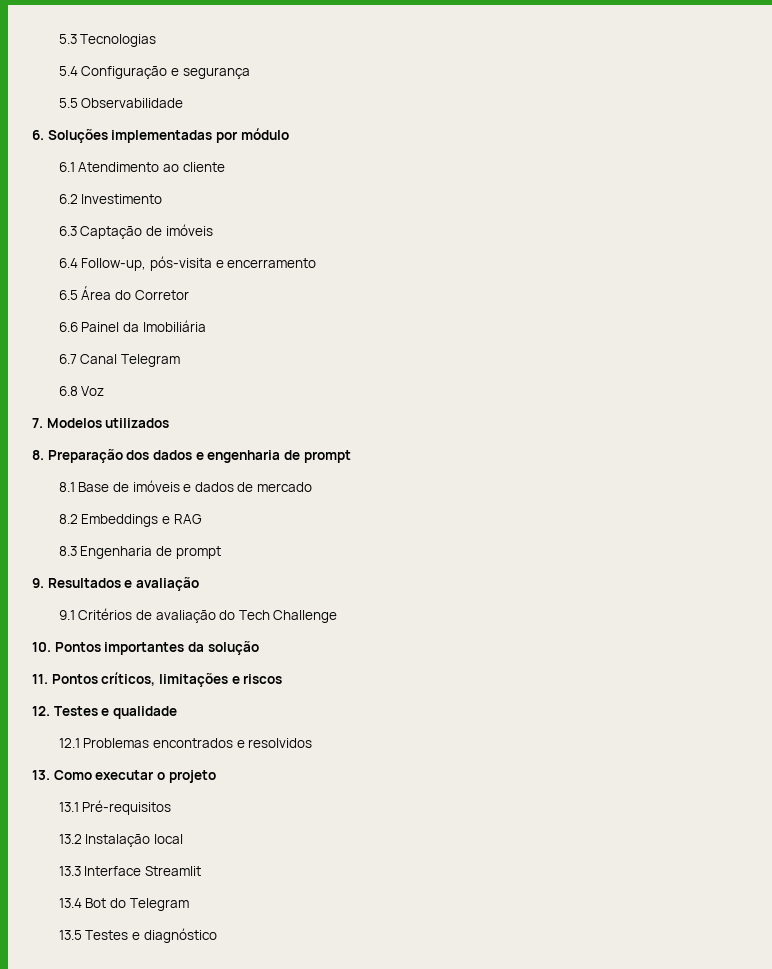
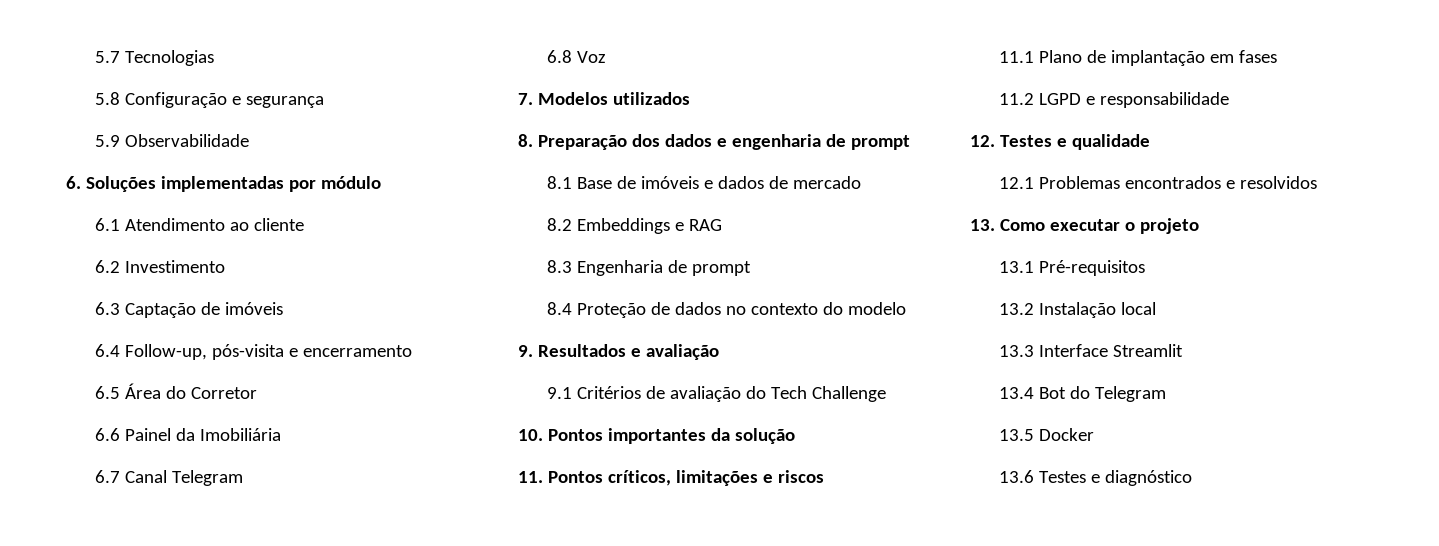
[58,34,77,44] 5.3 -> [95,51,121,63] 5.7
[58,66,78,76] 5.4 -> [95,92,121,105] 5.8
[58,98,78,108] 5.5 -> [95,135,121,147] 5.9
(221, 552) none -> [547,302,907,318] // 8.4 Proteção de dados no contexto do modelo
(283, 679) none -> [999,50,1278,66] [999,92,1230,108] // 11.1 Plano de implantação em fases // 11.2 LGPD e responsabilidade
(82, 935) none -> [1039,428,1095,441] [999,470,1035,483] Docker // 13.6

